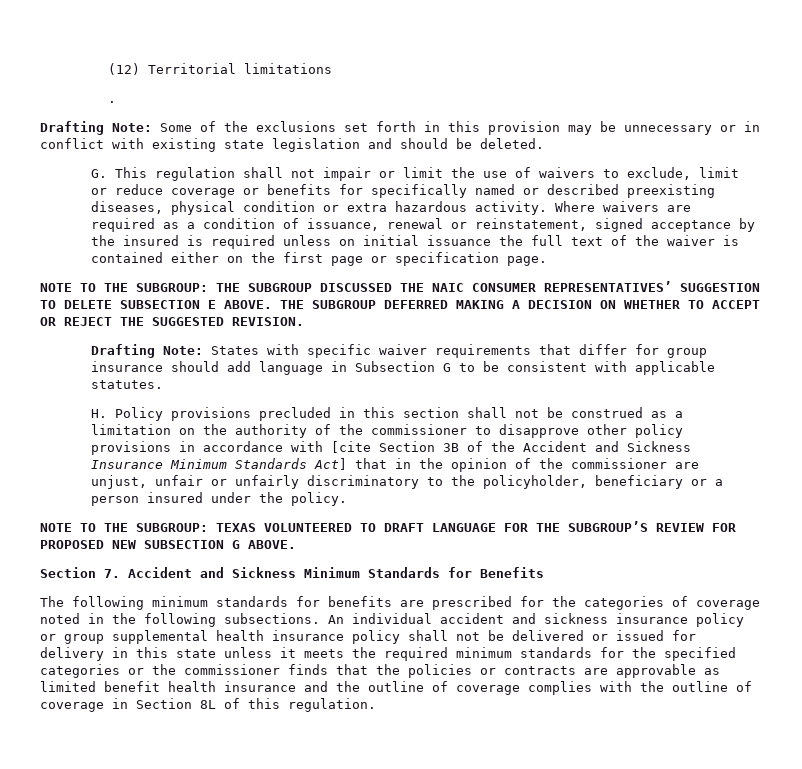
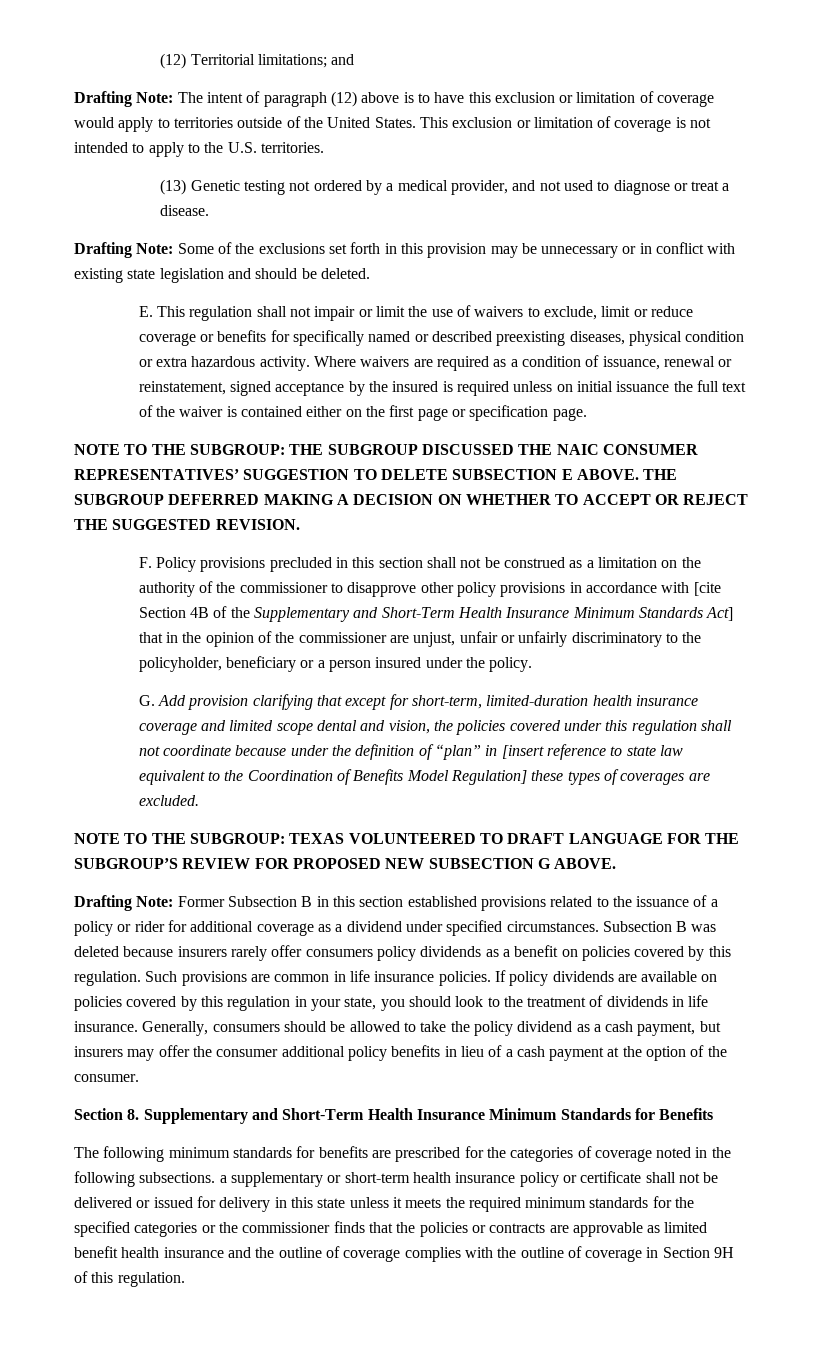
[243,63,332,74] [107,101,116,103] limitations // . -> [258,54,355,68] [74,91,715,107] [74,116,712,132] [74,142,324,157] [160,179,730,195] [160,205,210,216] limitations; and // Drafting Note: The intent of paragraph (12) above is to have this exclusion or limitation of coverage would apply to territories outside of the United States. This exclusion or limitation of coverage is not intended to apply to the U.S. territories. // (13) Genetic testing not ordered by a medical provider, and not used to diagnose or treat a disease.
[90,169,107,178] G. -> [138,306,153,317] E.
[90,344,707,358] [90,361,715,375] [90,380,163,389] [90,409,107,418] Drafting Note: States with specific waiver requirements that differ for group insurance should add language in Subsection G to be consistent with applicable statutes. // H. -> [138,557,152,568] F.
[442,441,691,452] 3B of the Accident and Sickness -> [190,606,503,622] 4B of the Supplementary and Short-Term Health
(347, 499) none -> [138,694,698,710] [138,720,732,735] [138,744,683,760] [138,769,710,785] [138,795,199,806] // G. Add provision clarifying that except for short-term, limited-duration health insurance coverage and limited scope dental and vision, the policies covered under this regulation shall not coordinate because under the definition of “plan” in [insert reference to state law equivalent to the Coordination of Benefits Model Regulation] these types of coverages are excluded.
[40,567,296,578] Section 7. Accident and Sickness -> [74,895,718,911] [74,920,717,936] [74,945,731,961] [74,970,718,986] [74,995,709,1011] [74,1021,721,1036] [74,1045,727,1061] [74,1074,139,1082] [74,1108,485,1124] Drafting Note: Former Subsection B in this section established provisions related to the issuance of a policy or rider for additional coverage as a dividend under specified circumstances. Subsection B was deleted because insurers rarely offer consumers policy dividends as a benefit on policies covered by this regulation. Such provisions are common in life insurance policies. If policy dividends are available on policies covered by this regulation in your state, you should look to the treatment of dividends in life insurance. Generally, consumers should be allowed to take the policy dividend as a cash payment, but insurers may offer the consumer additional policy benefits in lieu of a cash payment at the option of the consumer. // Section 8. Supplementary and Short-Term Health Insurance
[328,613,744,627] [40,630,400,644] An individual accident and sickness insurance policy or group supplemental health insurance policy -> [219,1171,642,1187] a supplementary or short-term health insurance policy or certificate
[200,700,216,709] 8L -> [714,1247,735,1258] 9H

